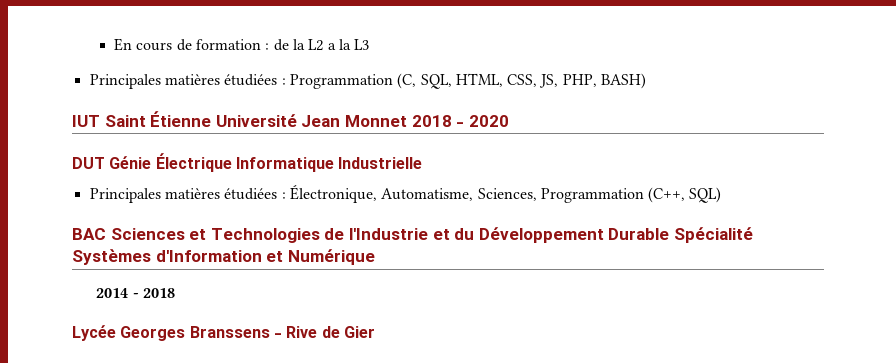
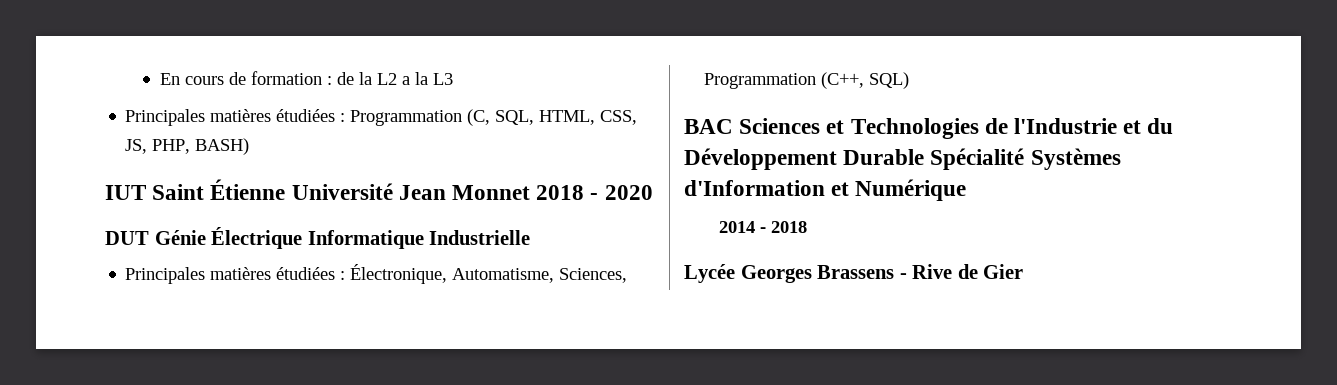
[189,326,270,338] Branssens -> [817,265,895,279] Brassens

